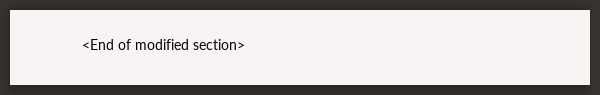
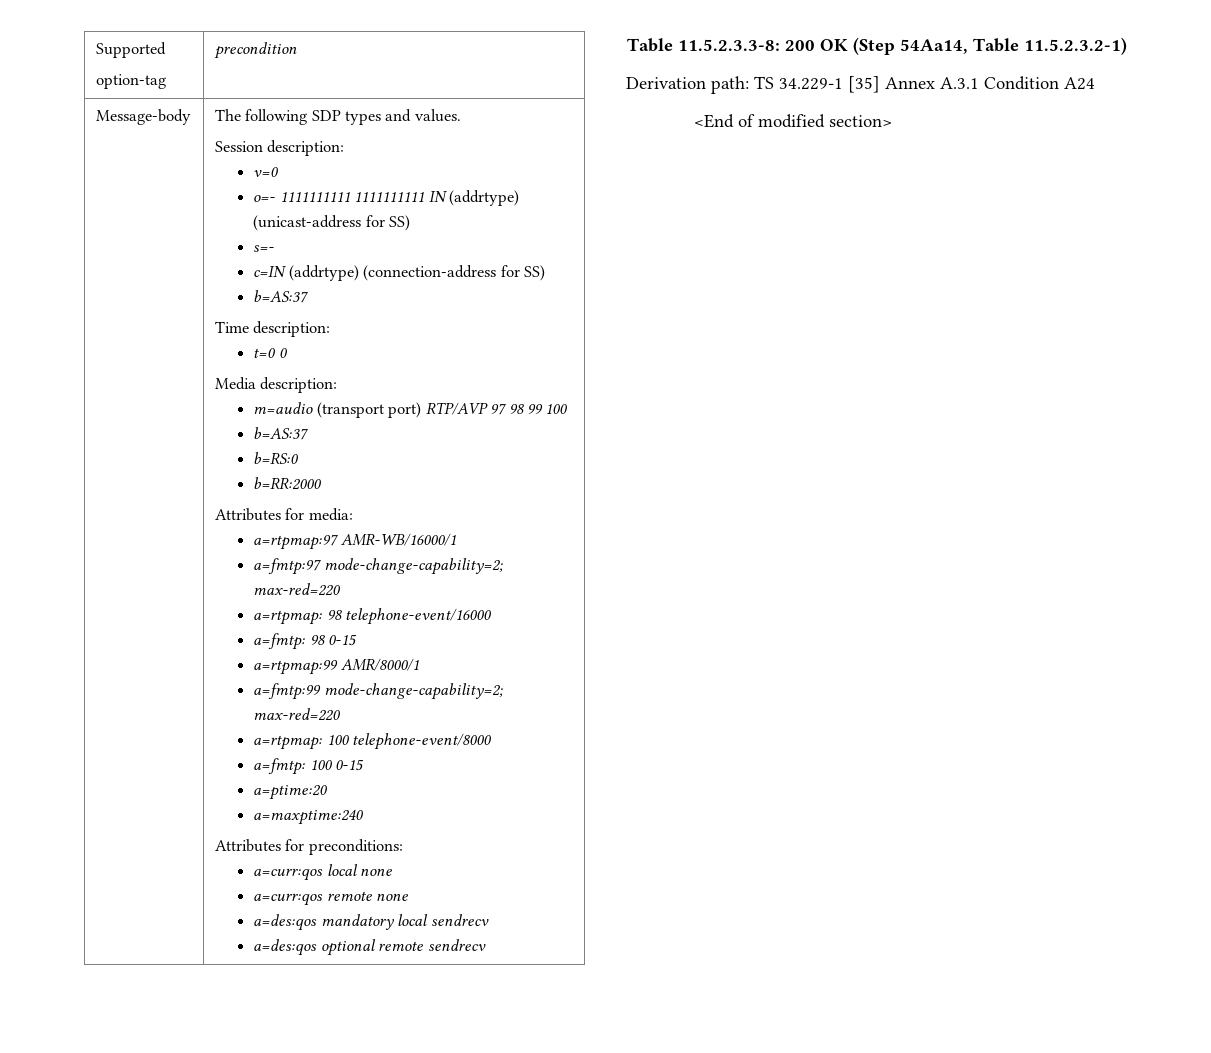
(82, 44) none -> [95,42,166,58] [95,74,166,89] [213,42,297,59] [95,109,191,125] [214,109,461,125] [214,140,345,156] [253,167,280,177] [253,190,520,206] [253,215,411,231] [253,245,275,252] [253,265,546,281] [253,290,309,303] [214,321,331,337] [253,348,288,358] [214,377,338,393] [253,402,569,418] [253,427,309,440] [253,452,300,464] [253,477,323,490] [214,508,353,521] [253,533,456,550] [253,558,503,575] [253,583,342,596] [253,608,493,625] [253,633,358,650] [253,658,419,675] [253,683,503,700] [253,708,342,721] [253,733,493,750] [253,758,365,775] [253,785,329,800] [253,809,365,825] [214,839,403,855] [253,864,394,881] [253,891,410,906] [253,914,489,931] [253,939,486,956] [626,37,1127,55] [626,76,1095,94] Supported // option-tag | precondition // Message-body | The following SDP types and values. // Session description: // v=0 // o=- 1111111111 1111111111 IN (addrtype) (unicast-address for SS) // s=- // c=IN (addrtype) (connection-address for SS) // b=AS:37 // Time description: // t=0 0 // Media description: // m=audio (transport port) RTP/AVP 97 98 99 100 // b=AS:37 // b=RS:0 // b=RR:2000 // Attributes for media: // a=rtpmap:97 AMR-WB/16000/1 // a=fmtp:97 mode-change-capability=2; max-red=220 // a=rtpmap: 98 telephone-event/16000 // a=fmtp: 98 0-15 // a=rtpmap:99 AMR/8000/1 // a=fmtp:99 mode-change-capability=2; max-red=220 // a=rtpmap: 100 telephone-event/8000 // a=fmtp: 100 0-15 // a=ptime:20 // a=maxptime:240 // Attributes for preconditions: // a=curr:qos local none // a=curr:qos remote none // a=des:qos mandatory local sendrecv // a=des:qos optional remote sendrecv // Table 11.5.2.3.3-8: 200 OK (Step 54Aa14, Table 11.5.2.3.2-1) // Derivation path: TS 34.229-1 [35] Annex A.3.1 Condition A24 //

